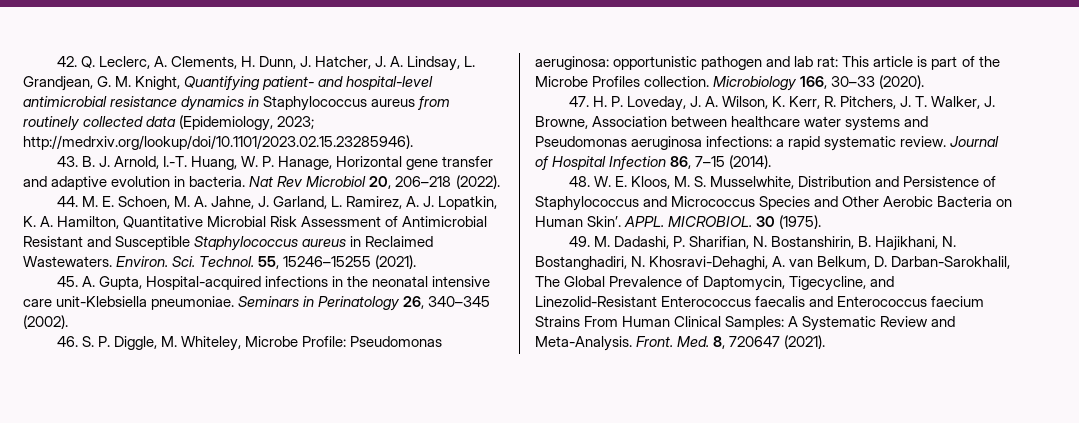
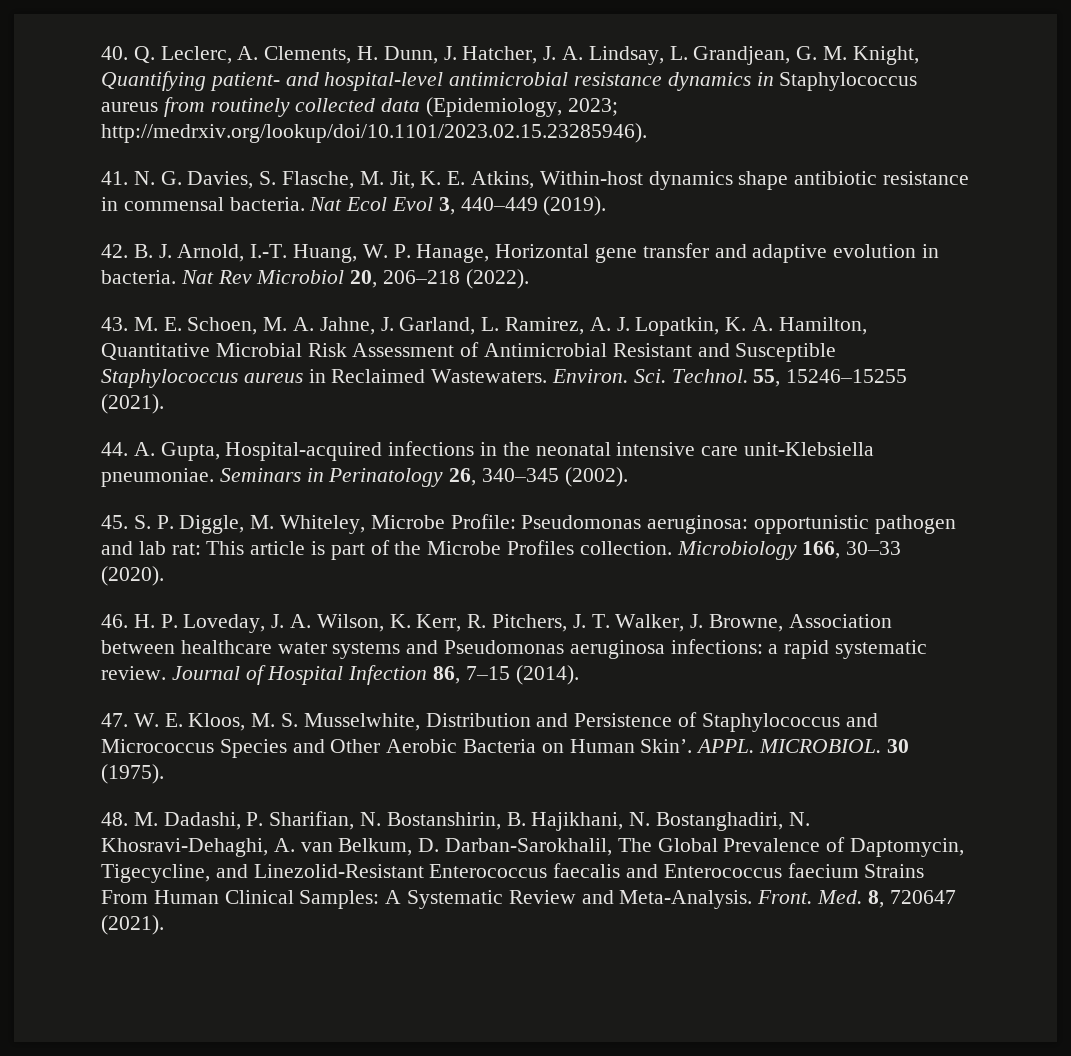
[56,56,77,67] 42. -> [101,46,128,60] 40.
[56,156,78,167] 43. -> [101,171,970,190] [101,196,607,216] [101,244,128,258] 41. N. G. Davies, S. Flasche, M. Jit, K. E. Atkins, Within-host dynamics shape antibiotic resistance in commensal bacteria. Nat Ecol Evol 3, 440–449 (2019). // 42.
[56,196,78,207] 44. -> [101,317,128,331] 43.
[56,276,78,287] 45. -> [101,442,128,456] 44.
[56,336,78,347] 46. -> [101,515,128,529] 45.
[568,96,589,107] 47. -> [101,614,128,628] 46.
[568,176,590,187] 48. -> [101,713,128,727] 47.
[568,236,590,247] 49. -> [101,812,128,826] 48.

